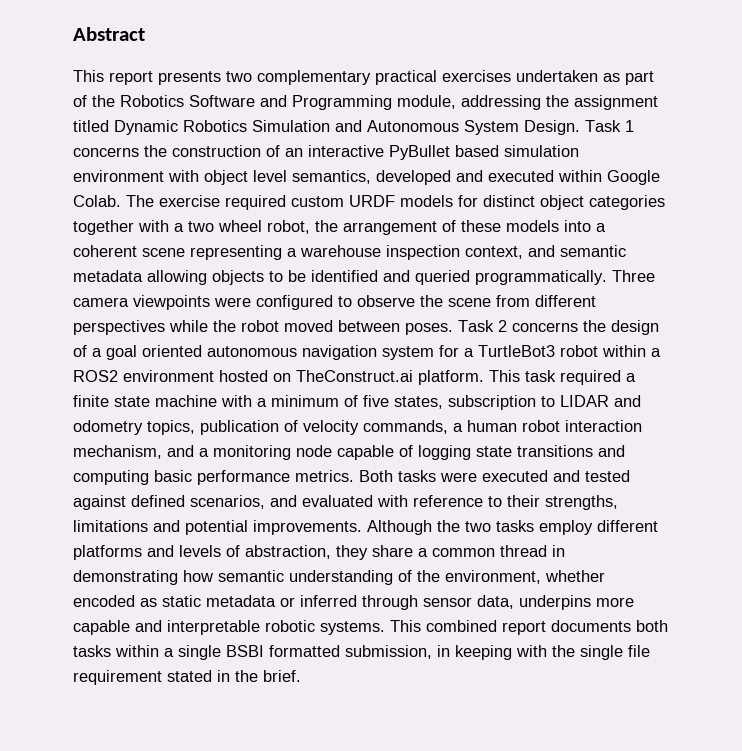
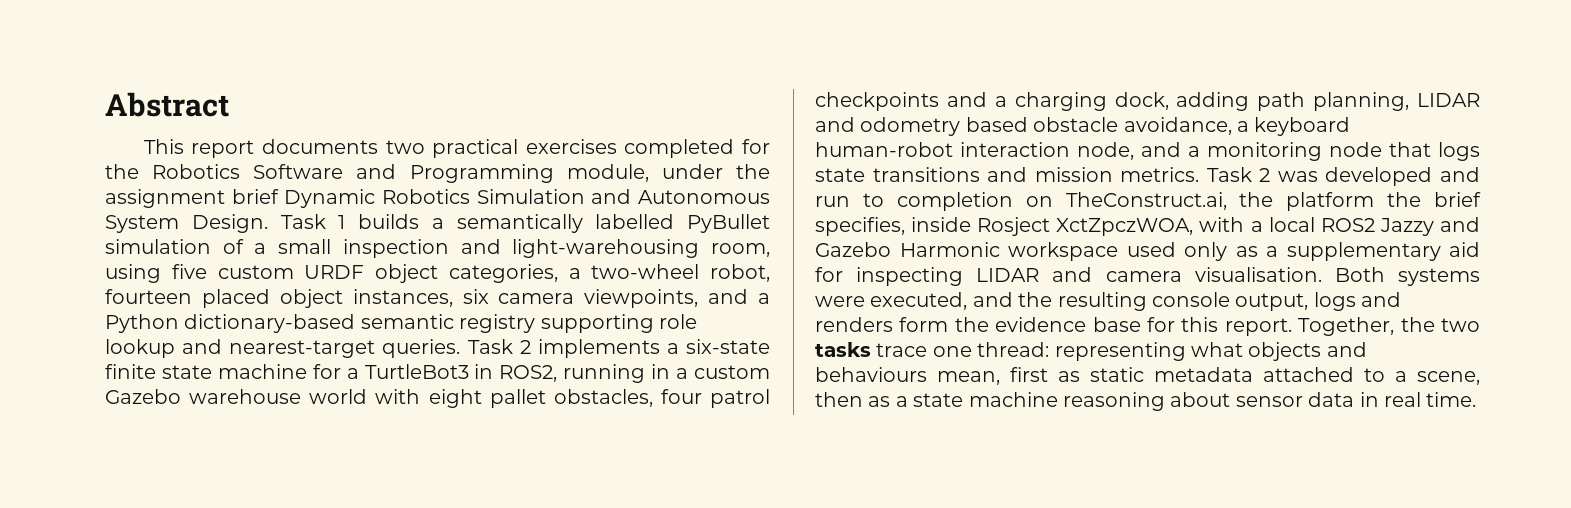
[158,70,654,85] [73,95,87,107] presents two complementary practical exercises undertaken as part of -> [262,139,771,158] documents two practical exercises completed for
[461,95,541,110] addressing -> [661,164,723,179] under
[73,120,109,132] titled -> [231,189,279,204] brief
[73,145,579,160] [73,170,660,185] [73,195,665,210] [73,220,606,235] [73,245,626,260] [73,270,655,285] [73,295,596,310] [73,320,659,335] [73,345,661,360] [73,370,636,385] [73,395,641,410] [73,420,642,435] [73,445,625,460] [73,470,630,485] [73,495,618,510] [73,520,658,535] [73,545,565,560] [73,570,605,585] [73,595,634,610] [73,620,668,635] [73,645,650,660] [73,670,301,685] concerns the construction of an interactive PyBullet based simulation environment with object level semantics, developed and executed within Google Colab. The exercise required custom URDF models for distinct object categories together with a two wheel robot, the arrangement of these models into a coherent scene representing a warehouse inspection context, and semantic metadata allowing objects to be identified and queried programmatically. Three camera viewpoints were configured to observe the scene from different perspectives while the robot moved between poses. Task 2 concerns the design of a goal oriented autonomous navigation system for a TurtleBot3 robot within a ROS2 environment hosted on TheConstruct.ai platform. This task required a finite state machine with a minimum of five states, subscription to LIDAR and odometry topics, publication of velocity commands, a human robot interaction mechanism, and a monitoring node capable of logging state transitions and computing basic performance metrics. Both tasks were executed and tested against defined scenarios, and evaluated with reference to their strengths, limitations and potential improvements. Although the two tasks employ different platforms and levels of abstraction, they share a common thread in demonstrating how semantic understanding of the environment, whether encoded as static metadata or inferred through sensor data, underpins more capable and interpretable robotic systems. This combined report documents both tasks within a single BSBI formatted submission, in keeping with the single file requirement stated in the brief. -> [358,214,770,233] [105,239,770,258] [105,264,770,283] [105,289,770,308] [105,314,697,333] [105,339,770,358] [105,364,770,383] [105,389,770,408] [815,92,1480,111] [815,117,1351,136] [815,142,1480,161] [815,167,1480,186] [815,192,1481,211] [815,217,1480,236] [815,242,1480,261] [815,267,1480,286] [815,292,1402,311] [815,317,1480,336] [815,342,1367,361] [815,367,1480,385] [815,392,1477,411] builds a semantically labelled PyBullet simulation of a small inspection and light-warehousing room, using five custom URDF object categories, a two-wheel robot, fourteen placed object instances, six camera viewpoints, and a Python dictionary-based semantic registry supporting role lookup and nearest-target queries. Task 2 implements a six-state finite state machine for a TurtleBot3 in ROS2, running in a custom Gazebo warehouse world with eight pallet obstacles, four patrol checkpoints and a charging dock, adding path planning, LIDAR and odometry based obstacle avoidance, a keyboard human-robot interaction node, and a monitoring node that logs state transitions and mission metrics. Task 2 was developed and run to completion on TheConstruct.ai, the platform the brief specifies, inside Rosject XctZpczWOA, with a local ROS2 Jazzy and Gazebo Harmonic workspace used only as a supplementary aid for inspecting LIDAR and camera visualisation. Both systems were executed, and the resulting console output, logs and renders form the evidence base for this report. Together, the two tasks trace one thread: representing what objects and behaviours mean, first as static metadata attached to a scene, then as a state machine reasoning about sensor data in real time.

